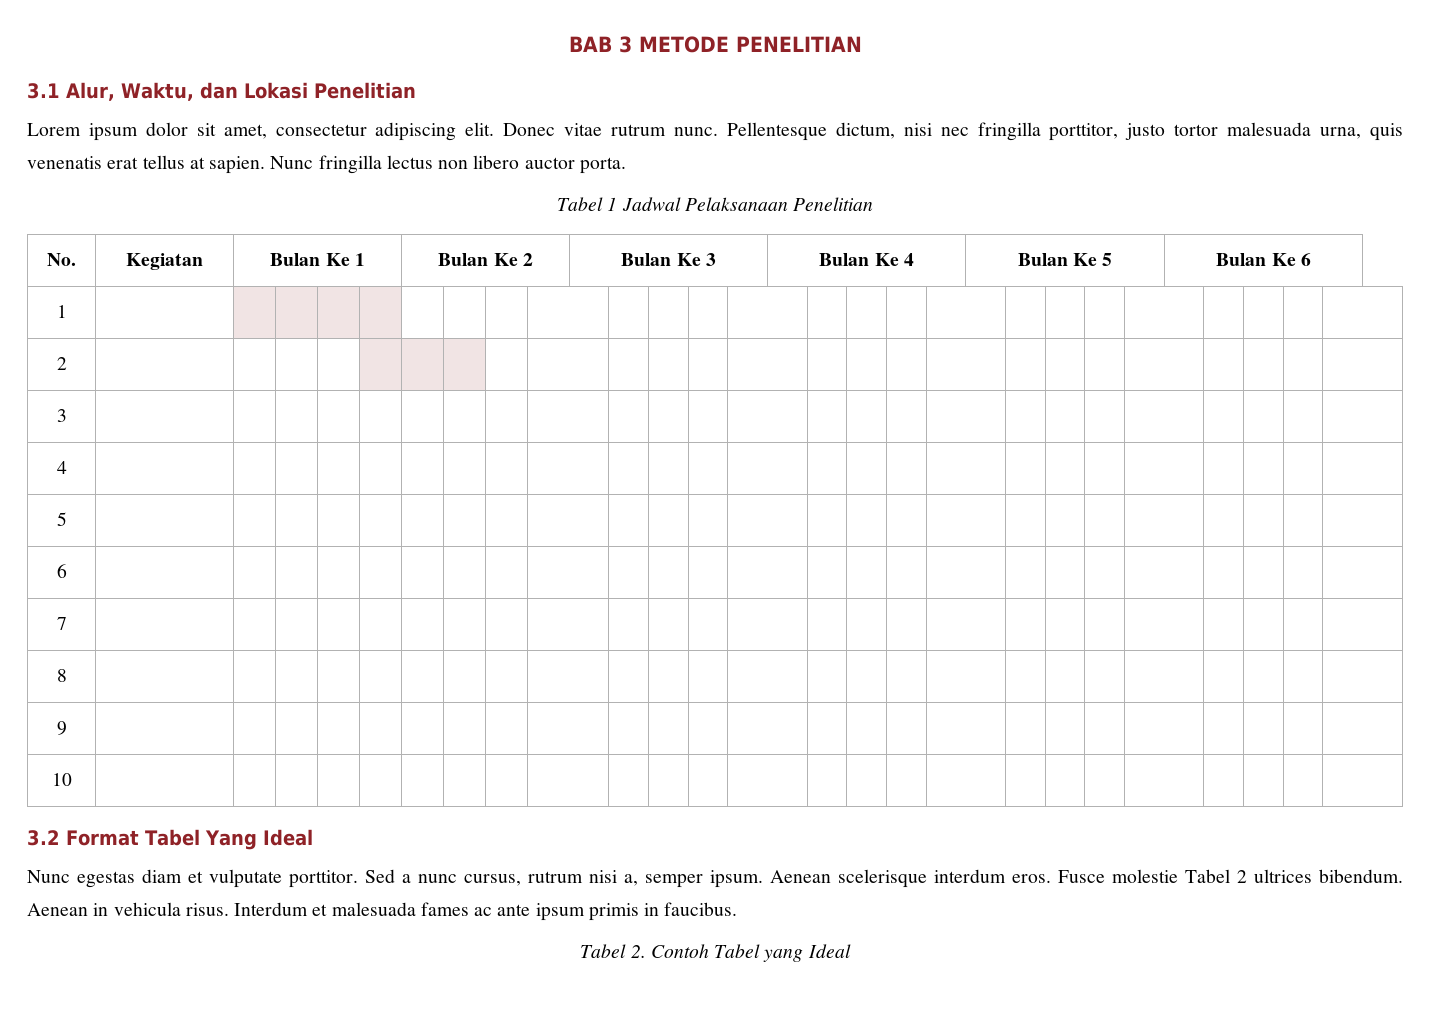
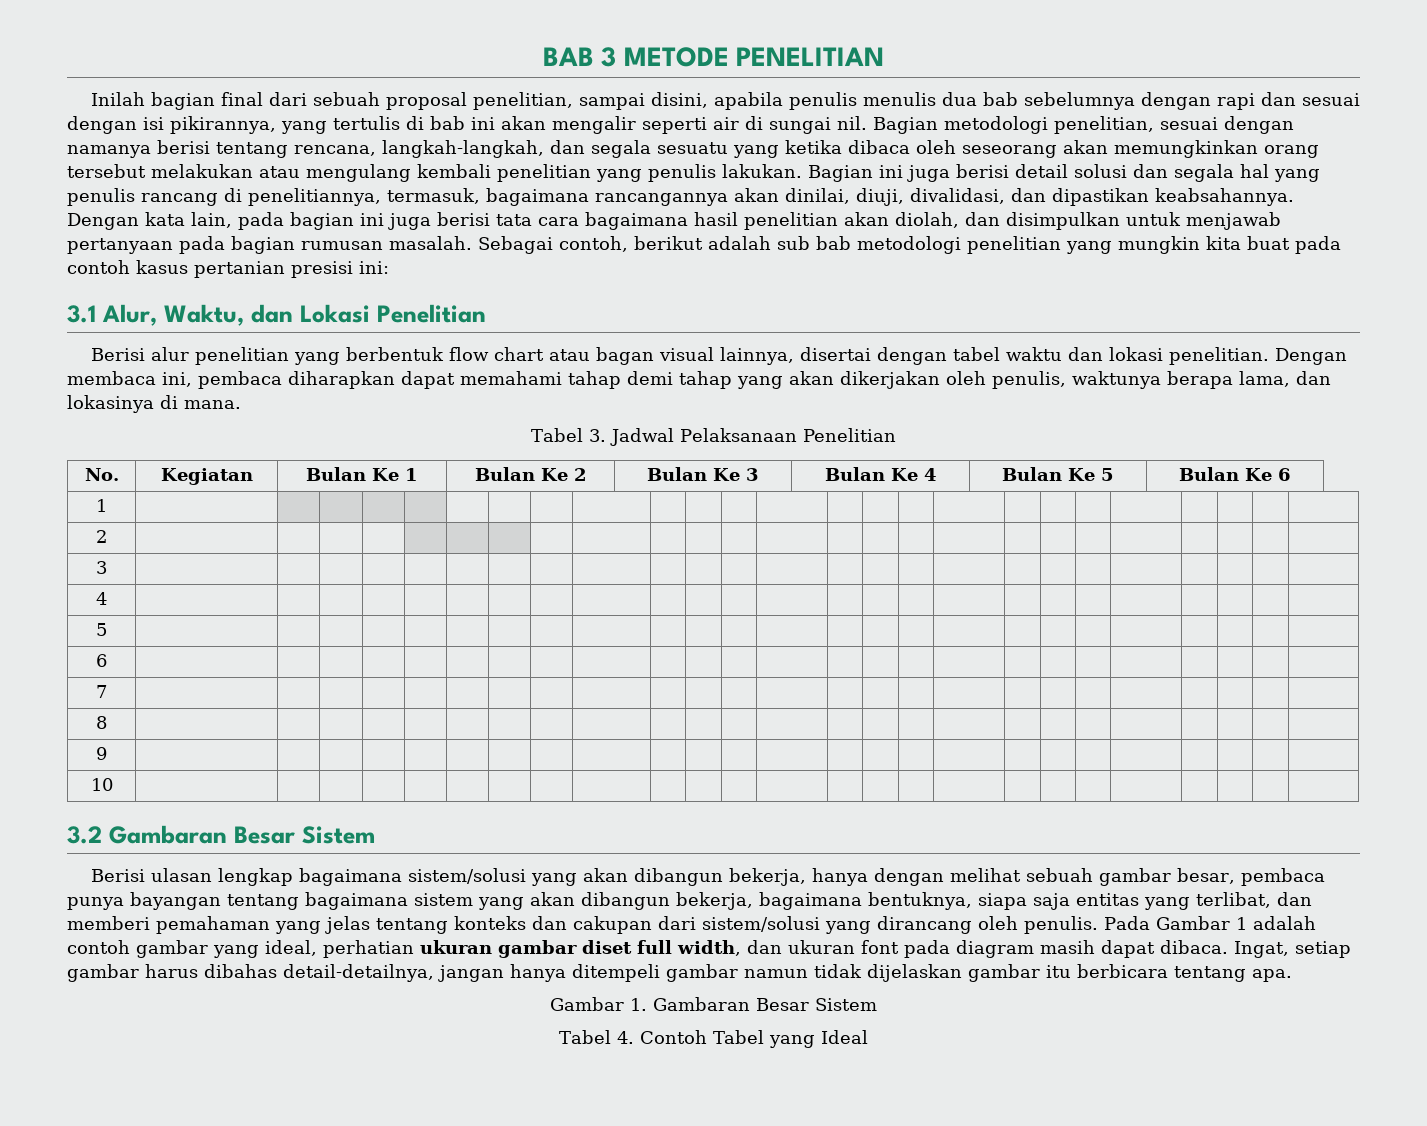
(862, 44) none -> [90,92,1360,110] [67,116,1294,134] [67,140,1319,158] [67,164,1320,182] [67,188,1294,206] [67,212,1281,230] [67,236,1341,254] [67,260,389,278] // Inilah bagian final dari sebuah proposal penelitian, sampai disini, apabila penulis menulis dua bab sebelumnya dengan rapi dan sesuai dengan isi pikirannya, yang tertulis di bab ini akan mengalir seperti air di sungai nil. Bagian metodologi penelitian, sesuai dengan namanya berisi tentang rencana, langkah-langkah, dan segala sesuatu yang ketika dibaca oleh seseorang akan memungkinkan orang tersebut melakukan atau mengulang kembali penelitian yang penulis lakukan. Bagian ini juga berisi detail solusi dan segala hal yang penulis rancang di penelitiannya, termasuk, bagaimana rancangannya akan dinilai, diuji, divalidasi, dan dipastikan keabsahannya. Dengan kata lain, pada bagian ini juga berisi tata cara bagaimana hasil penelitian akan diolah, dan disimpulkan untuk menjawab pertanyaan pada bagian rumusan masalah. Sebagai contoh, berikut adalah sub bab metodologi penelitian yang mungkin kita buat pada contoh kasus pertanian presisi ini:
[27,122,1403,141] [27,155,626,174] [556,197,618,211] Lorem ipsum dolor sit amet, consectetur adipiscing elit. Donec vitae rutrum nunc. Pellentesque dictum, nisi nec fringilla porttitor, justo tortor malesuada urna, quis venenatis erat tellus at sapien. Nunc fringilla lectus non libero auctor porta. // Tabel 1 -> [90,347,1347,365] [67,371,1331,389] [67,395,241,413] [530,428,606,442] Berisi alur penelitian yang berbentuk flow chart atau bagan visual lainnya, disertai dengan tabel waktu dan lokasi penelitian. Dengan membaca ini, pembaca diharapkan dapat memahami tahap demi tahap yang akan dikerjakan oleh penulis, waktunya berapa lama, dan lokasinya di mana. // Tabel 3.
[66,829,313,850] [27,869,1403,888] [27,902,738,921] [580,944,646,958] Format Tabel Yang Ideal // Nunc egestas diam et vulputate porttitor. Sed a nunc cursus, rutrum nisi a, semper ipsum. Aenean scelerisque interdum eros. Fusce molestie Tabel 2 ultrices bibendum. Aenean in vehicula risus. Interdum et malesuada fames ac ante ipsum primis in faucibus. // Tabel 2. -> [109,825,375,844] [90,868,1325,886] [67,892,1312,910] [67,916,1316,934] [67,940,1351,958] [67,964,1292,982] [550,997,877,1011] [558,1030,634,1044] Gambaran Besar Sistem // Berisi ulasan lengkap bagaimana sistem/solusi yang akan dibangun bekerja, hanya dengan melihat sebuah gambar besar, pembaca punya bayangan tentang bagaimana sistem yang akan dibangun bekerja, bagaimana bentuknya, siapa saja entitas yang terlibat, dan memberi pemahaman yang jelas tentang konteks dan cakupan dari sistem/solusi yang dirancang oleh penulis. Pada Gambar 1 adalah contoh gambar yang ideal, perhatian ukuran gambar diset full width, dan ukuran font pada diagram masih dapat dibaca. Ingat, setiap gambar harus dibahas detail-detailnya, jangan hanya ditempeli gambar namun tidak dijelaskan gambar itu berbicara tentang apa. // Gambar 1. Gambaran Besar Sistem // Tabel 4.

